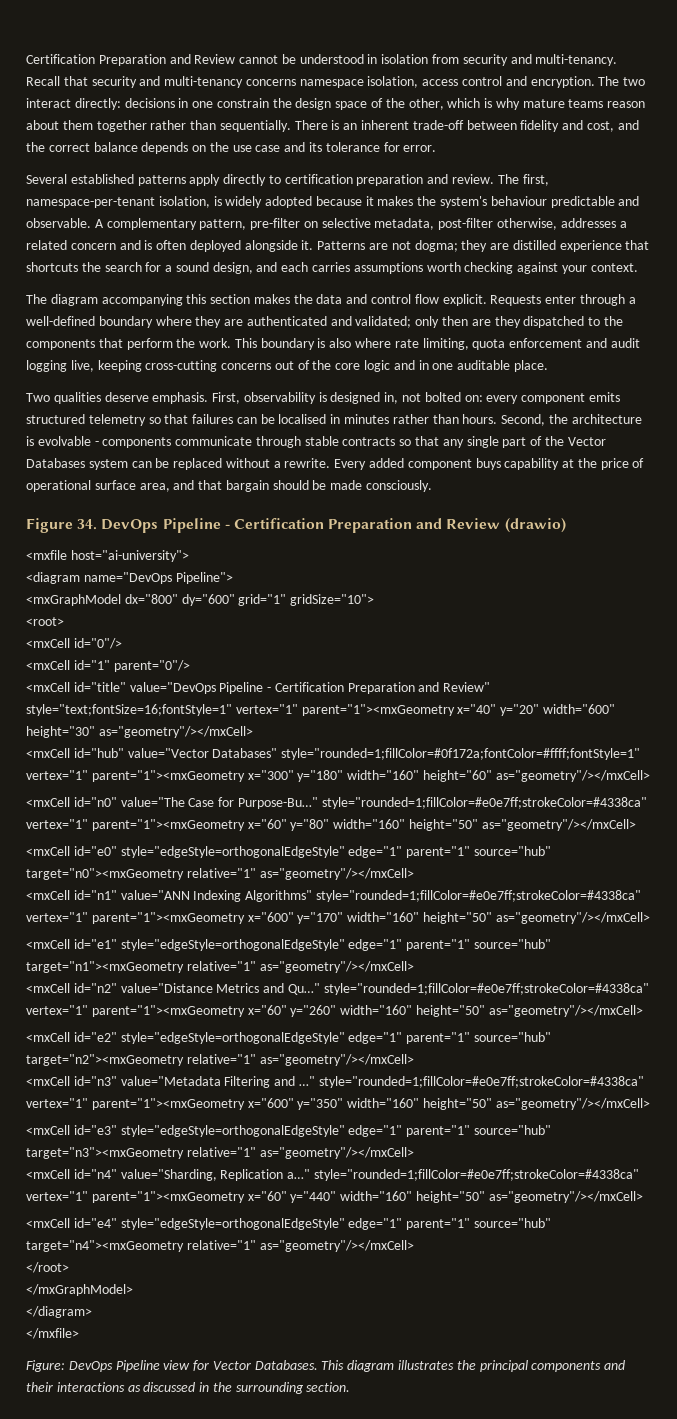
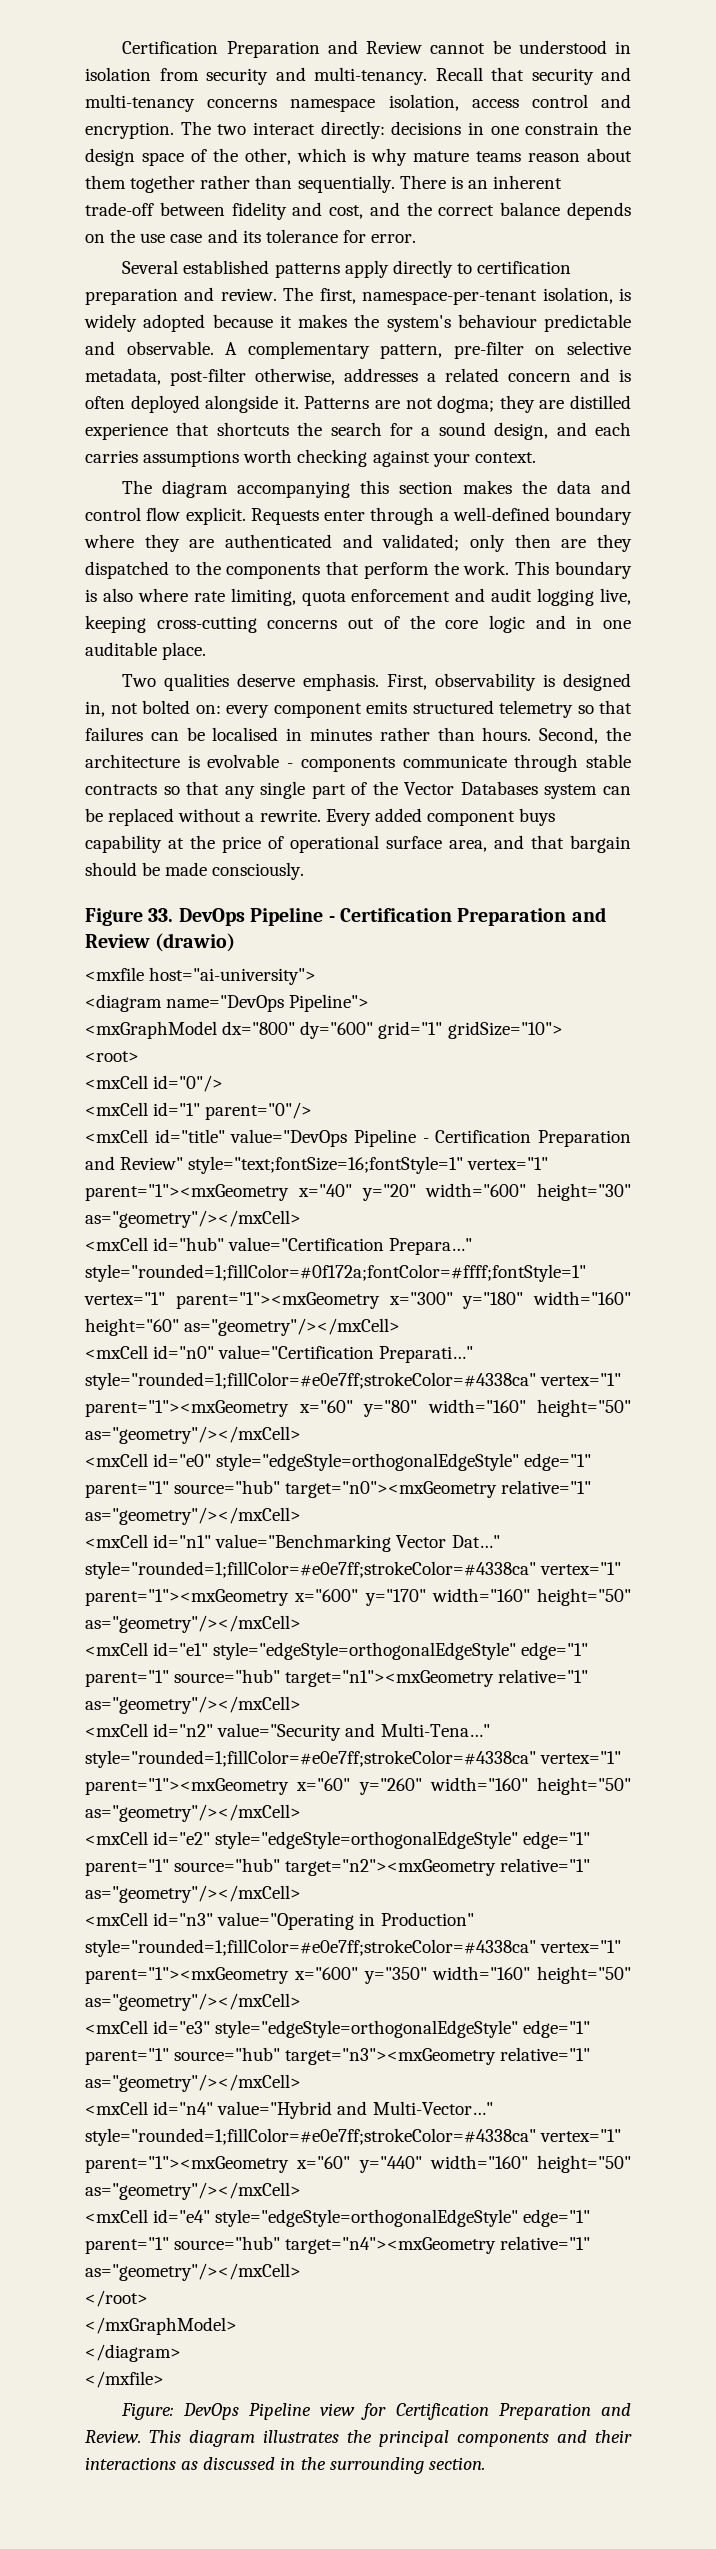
[77,519,98,530] 34. -> [148,908,174,922] 33.
[127,748,278,758] value="Vector Databases" -> [228,1237,473,1255] value="Certification Prepara…"
[120,797,318,809] value="The Case for Purpose-Bu…" -> [218,1345,474,1363] value="Certification Preparati…"
[120,890,313,902] value="ANN Indexing Algorithms" -> [215,1534,500,1552] value="Benchmarking Vector Dat…"
[120,983,320,995] value="Distance Metrics and Qu…" -> [217,1723,490,1741] value="Security and Multi-Tena…"
[120,1076,315,1088] value="Metadata Filtering and …" -> [217,1912,474,1930] value="Operating in Production"
[120,1169,311,1181] value="Sharding, Replication a…" -> [217,2101,493,2119] value="Hybrid and Multi-Vector…"
[212,1360,318,1370] Vector Databases. -> [395,2403,632,2420] [85,2430,141,2443] Certification Preparation and Review.

